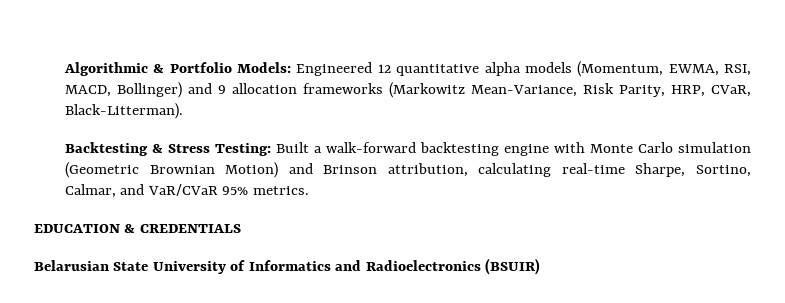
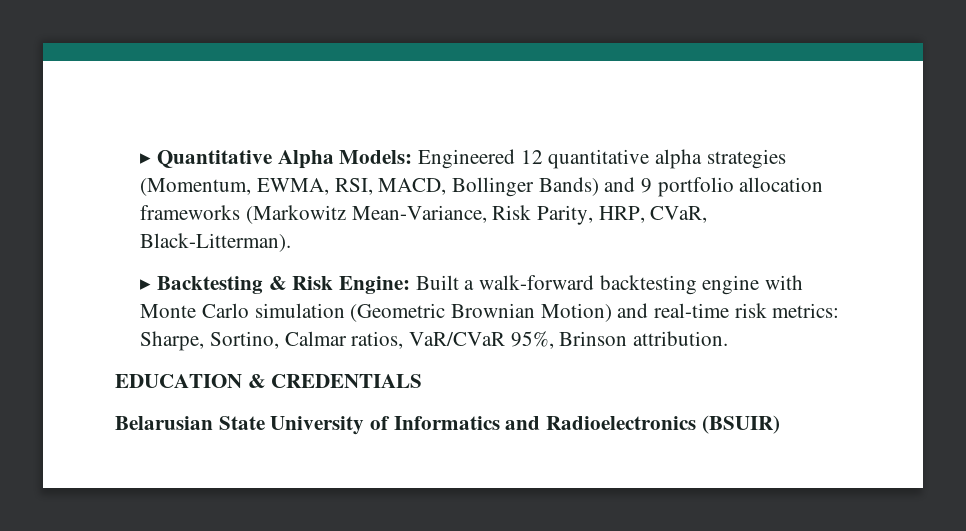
[64,62,232,76] Algorithmic & Portfolio -> [140,150,334,169] ▸ Quantitative Alpha
[524,62,572,73] models -> [706,149,786,169] strategies
[117,82,183,98] Bollinger) -> [452,177,599,197] Bollinger Bands)
(227, 89) none -> [657,177,734,197] portfolio
(184, 111) none -> [140,279,152,290] ▸
[168,143,272,156] Stress Testing: -> [292,276,411,294] Risk Engine:
[323,163,751,177] [65,184,309,198] Brinson attribution, calculating real-time Sharpe, Sortino, Calmar, and VaR/CVaR 95% metrics. -> [654,303,840,318] [140,331,729,351] real-time risk metrics: Sharpe, Sortino, Calmar ratios, VaR/CVaR 95%, Brinson attribution.

